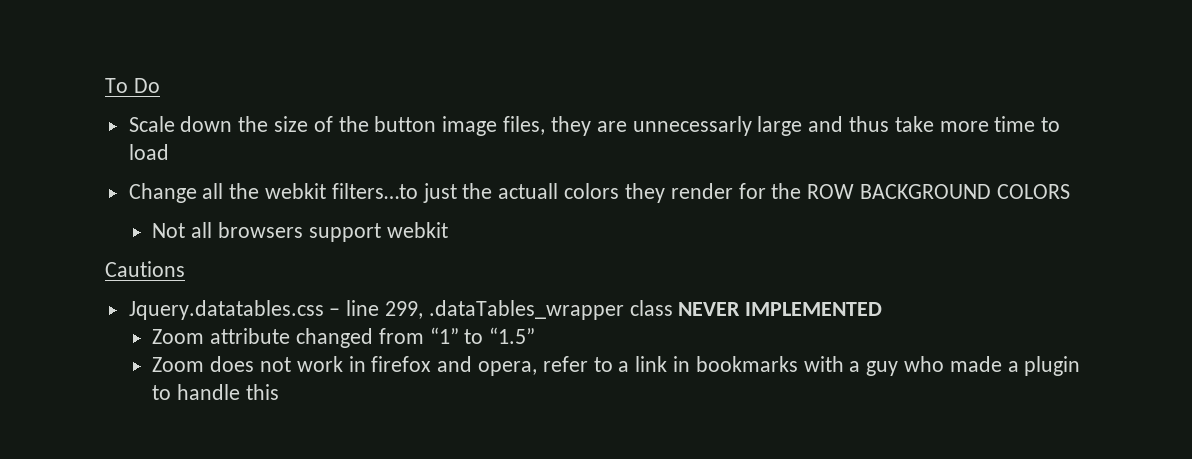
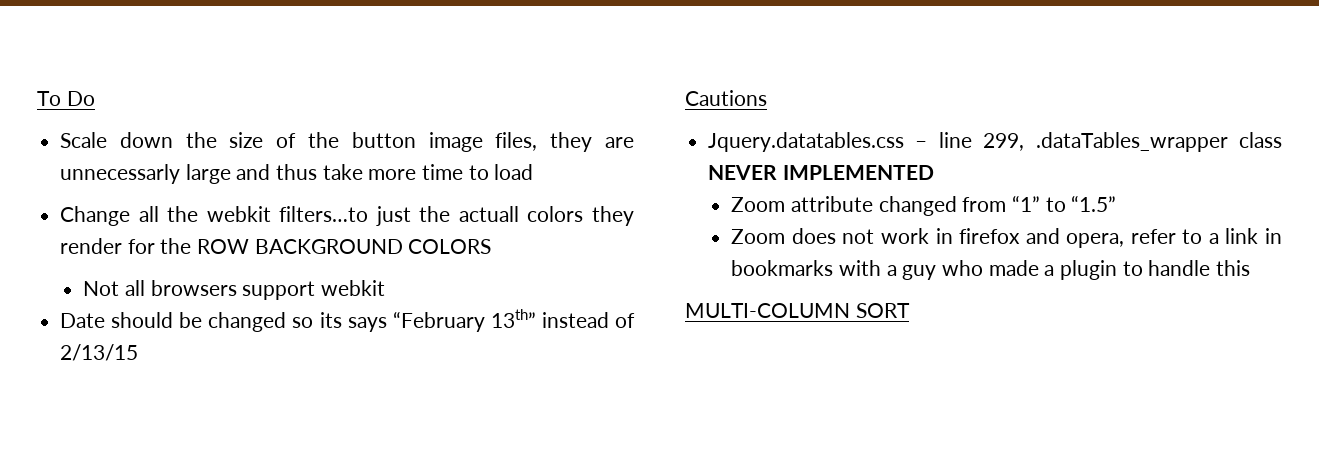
(448, 230) none -> [60,309,635,332] [60,344,139,361] // Date should be changed so its says “February 13th” instead of 2/13/15
(280, 392) none -> [685,303,910,318] // MULTI-COLUMN SORT

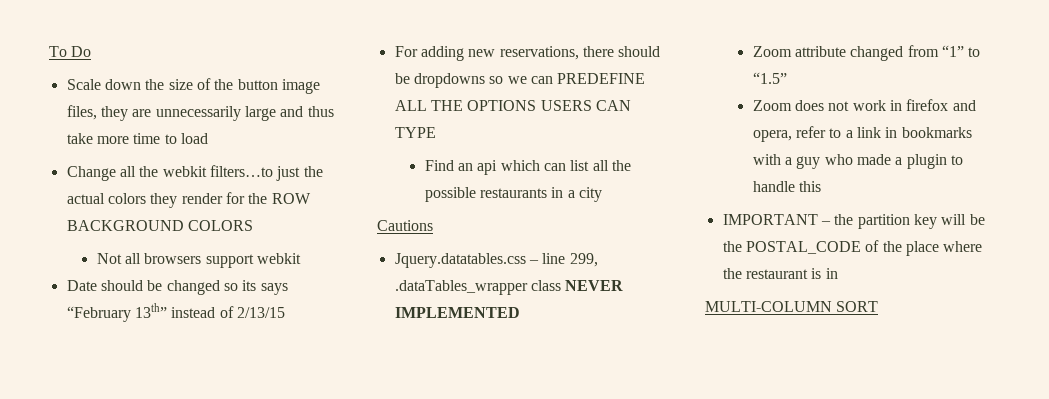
[60,164,181,184] unnecessarly -> [155,106,241,121] unnecessarily
[458,206,519,222] actuall -> [66,193,105,204] actual
(139, 352) none -> [394,46,661,61] [394,73,646,88] [394,100,631,111] [394,127,436,138] [424,160,631,175] [424,187,602,202] // For adding new reservations, there should be dropdowns so we can PREDEFINE ALL THE OPTIONS USERS CAN TYPE // Find an api which can list all the possible restaurants in a city
(1250, 268) none -> [722,214,985,229] [722,240,983,256] [722,268,838,279] // IMPORTANT – the partition key will be the POSTAL_CODE of the place where the restaurant is in

